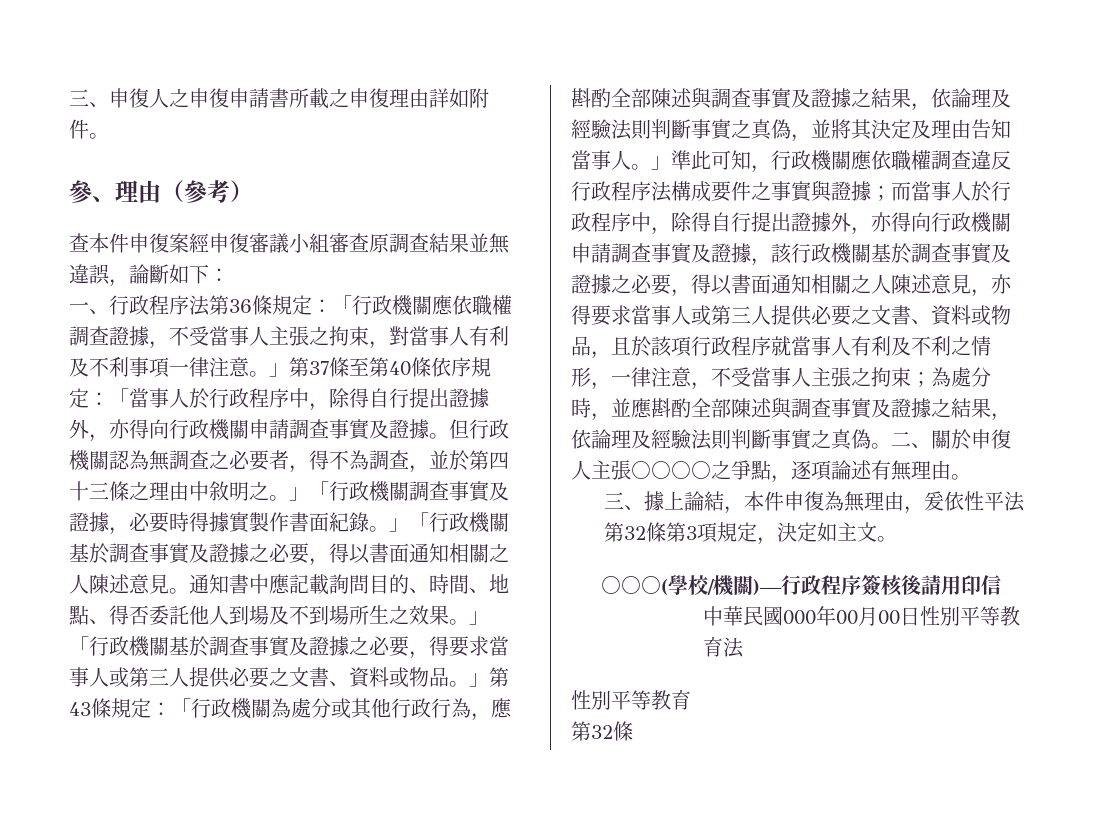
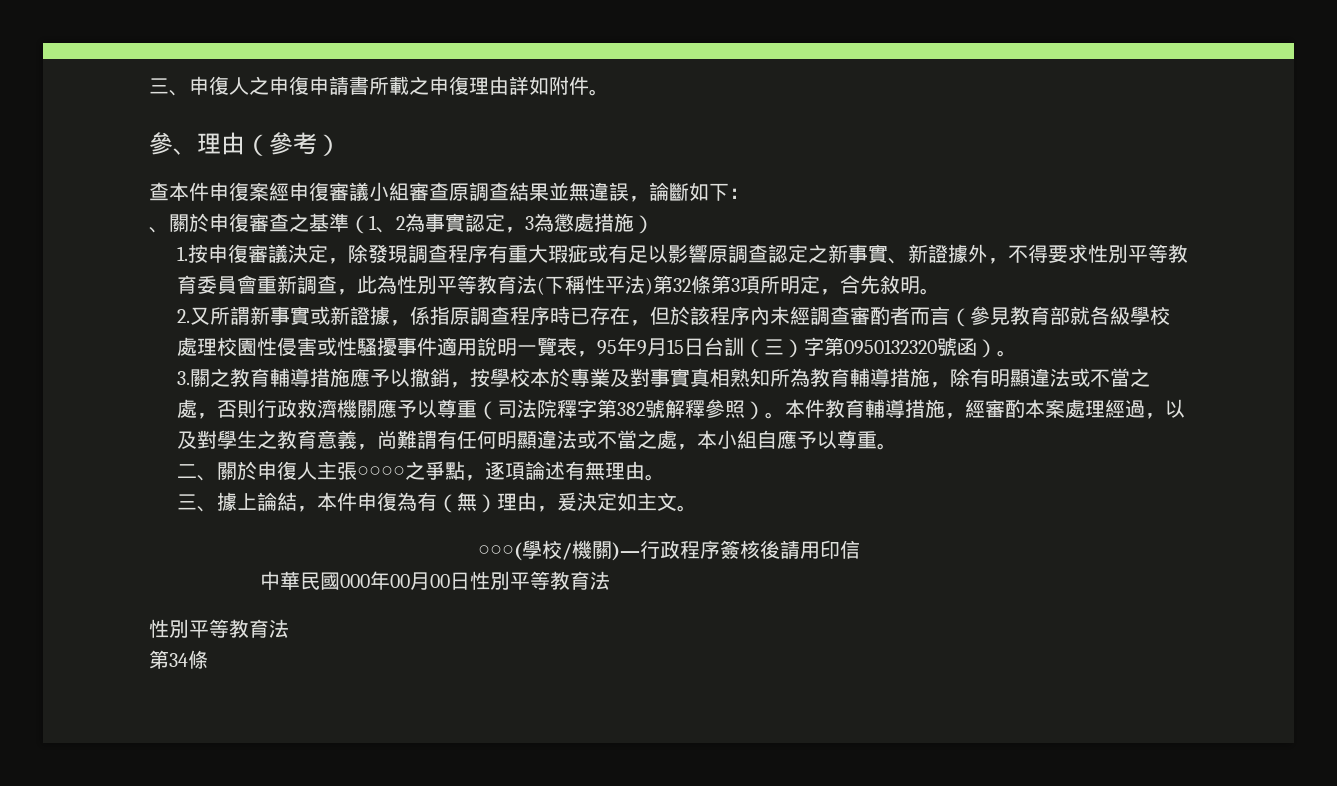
[69,295,512,316] [69,326,509,349] [69,357,491,378] [69,388,489,411] [69,419,509,442] [69,450,509,473] [69,481,509,502] [69,512,509,535] [69,543,509,566] [69,574,509,595] [69,605,489,626] [69,636,509,659] [69,667,509,688] [69,698,512,721] [571,87,1011,111] [571,119,1011,142] [571,150,1011,173] [571,180,1011,202] [571,212,1011,235] [571,243,1011,266] [571,274,1012,297] [571,305,1011,326] [571,336,991,359] [571,367,991,390] [571,397,1011,421] [571,429,891,450] 一、行政程序法第36條規定：「行政機關應依職權調查證據，不受當事人主張之拘束，對當事人有利及不利事項一律注意。」第37條至第40條依序規定：「當事人於行政程序中，除得自行提出證據外，亦得向行政機關申請調查事實及證據。但行政機關認為無調查之必要者，得不為調查，並於第四十三條之理由中敘明之。」「行政機關調查事實及證據，必要時得據實製作書面紀錄。」「行政機關基於調查事實及證據之必要，得以書面通知相關之人陳述意見。通知書中應記載詢問目的、時間、地點、得否委託他人到場及不到場所生之效果。」「行政機關基於調查事實及證據之必要，得要求當事人或第三人提供必要之文書、資料或物品。」第43條規定：「行政機關為處分或其他行政行為，應斟酌全部陳述與調查事實及證據之結果，依論理及經驗法則判斷事實之真偽，並將其決定及理由告知當事人。」準此可知，行政機關應依職權調查違反行政程序法構成要件之事實與證據；而當事人於行政程序中，除得自行提出證據外，亦得向行政機關申請調查事實及證據，該行政機關基於調查事實及證據之必要，得以書面通知相關之人陳述意見，亦得要求當事人或第三人提供必要之文書、資料或物品，且於該項行政程序就當事人有利及不利之情形，一律注意，不受當事人主張之拘束；為處分時，並應斟酌全部陳述與調查事實及證據之結果，依論理及經驗法則判斷事實之真偽。 -> [149,213,654,234] [176,244,1188,264] [176,275,940,295] [176,306,1170,327] [176,337,1017,358] [176,368,1150,388] [176,399,1185,420] [176,430,897,450] 、關於申復審查之基準（1、2為事實認定，3為懲處措施） // 1.按申復審議決定，除發現調查程序有重大瑕疵或有足以影響原調查認定之新事實、新證據外，不得要求性別平等教育委員會重新調查，此為性別平等教育法(下稱性平法)第32條第3項所明定，合先敘明。 // 2.又所謂新事實或新證據，係指原調查程序時已存在，但於該程序內未經調查審酌者而言（參見教育部就各級學校處理校園性侵害或性騷擾事件適用說明一覽表，95年9月15日台訓（三）字第0950132320號函）。 // 3.關之教育輔導措施應予以撤銷，按學校本於專業及對事實真相熟知所為教育輔導措施，除有明顯違法或不當之處，否則行政救濟機關應予以尊重（司法院釋字第382號解釋參照）。本件教育輔導措施，經審酌本案處理經過，以及對學生之教育意義，尚難謂有任何明顯違法或不當之處，本小組自應予以尊重。 //
[843,491,1025,514] [603,522,777,545] 無理由，爰依性平法第32條第3項規定， -> [416,492,577,513] 有（無）理由，爰
[571,721,613,741] // 第32 -> [269,619,289,638] [149,650,188,669] 法 // 第34

